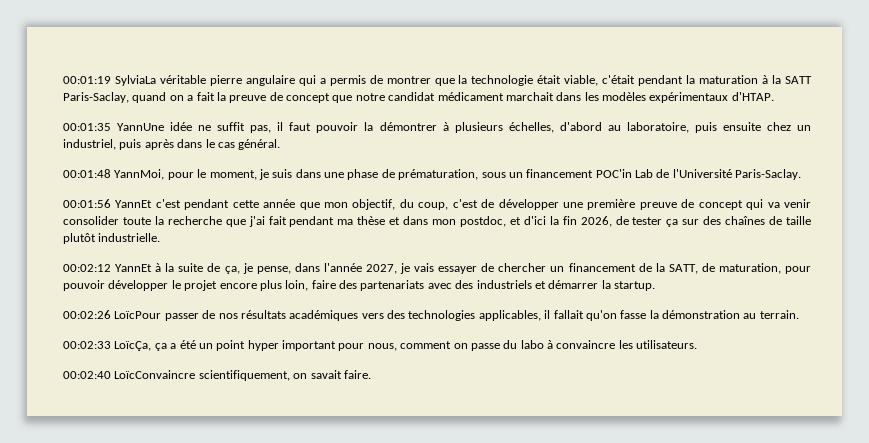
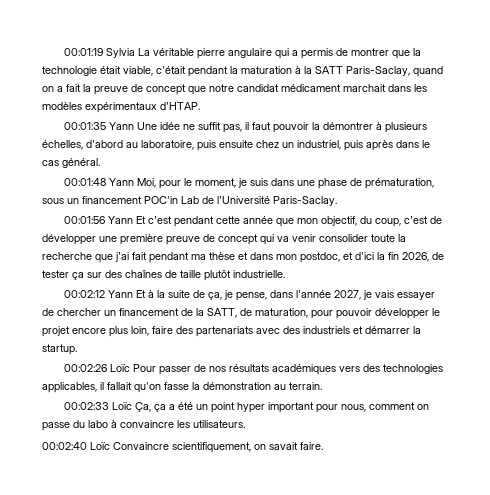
[114,75,156,86] SylviaLa -> [105,48,150,58] Sylvia La
[117,123,165,131] YannUne -> [108,122,157,130] Yann Une
[114,169,165,180] YannMoi, -> [108,178,156,188] Yann Moi,
[115,200,153,208] YannEt -> [107,216,146,224] Yann Et
[115,264,153,272] YannEt -> [107,290,146,298] Yann Et
[114,311,162,319] LoïcPour -> [109,364,156,372] Loïc Pour
[114,341,152,351] LoïcÇa, -> [111,402,151,412] Loïc Ça,
[114,370,196,379] LoïcConvaincre -> [90,442,169,450] Loïc Convaincre

